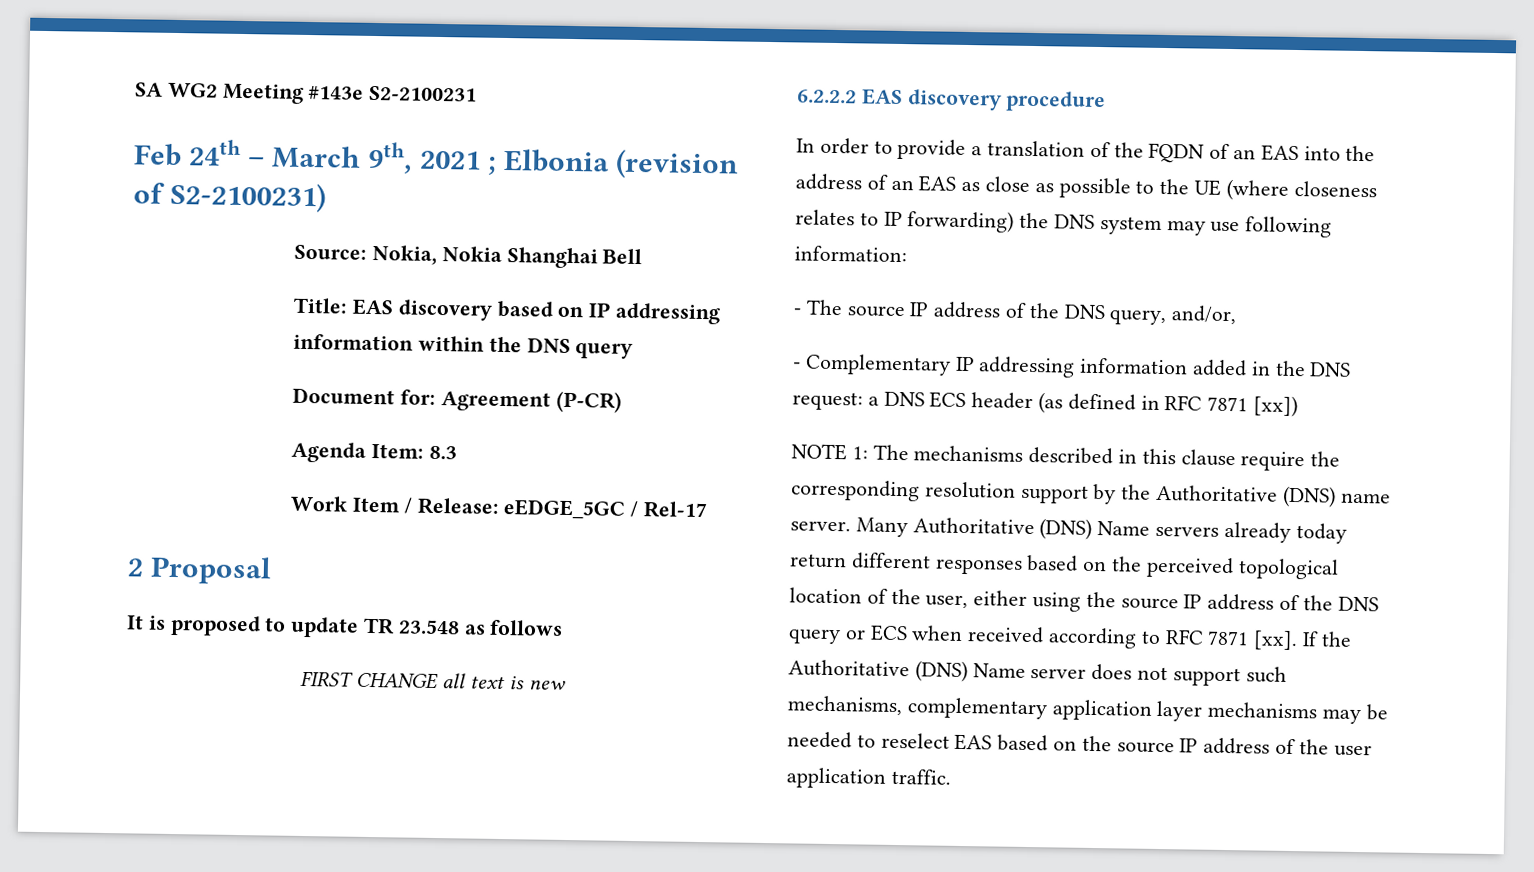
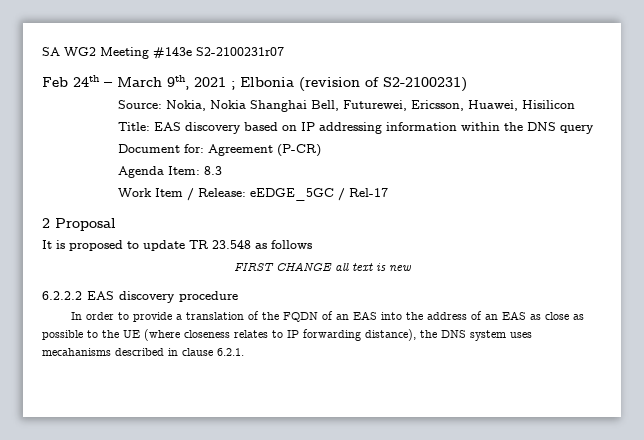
[369,85,478,102] S2-2100231 -> [196,47,284,56] S2-2100231r07
[602,248,643,265] Bell -> [310,100,575,111] Bell, Futurewei, Ericsson, Huawei, Hisilicon
[907,210,1015,233] forwarding) -> [303,329,416,341] forwarding distance),
[1166,216,1333,238] [794,245,907,263] [793,299,1238,326] [793,353,1352,378] [792,391,1299,418] [791,443,1341,472] [791,479,1391,508] [790,517,1347,544] [790,552,1339,580] [789,587,1379,612] [788,624,1352,651] [788,659,1287,687] [787,695,1388,725] [787,731,1372,757] [786,767,951,789] may use following information: // - The source IP address of the DNS query, and/or, // - Complementary IP addressing information added in the DNS request: a DNS ECS header (as defined in RFC 7871 [xx]) // NOTE 1: The mechanisms described in this clause require the corresponding resolution support by the Authoritative (DNS) name server. Many Authoritative (DNS) Name servers already today return different responses based on the perceived topological location of the user, either using the source IP address of the DNS query or ECS when received according to RFC 7871 [xx]. If the Authoritative (DNS) Name server does not support such mechanisms, complementary application layer mechanisms may be needed to reselect EAS based on the source IP address of the user application traffic. -> [510,332,532,338] [42,348,244,356] uses mecahanisms described in clause 6.2.1.

